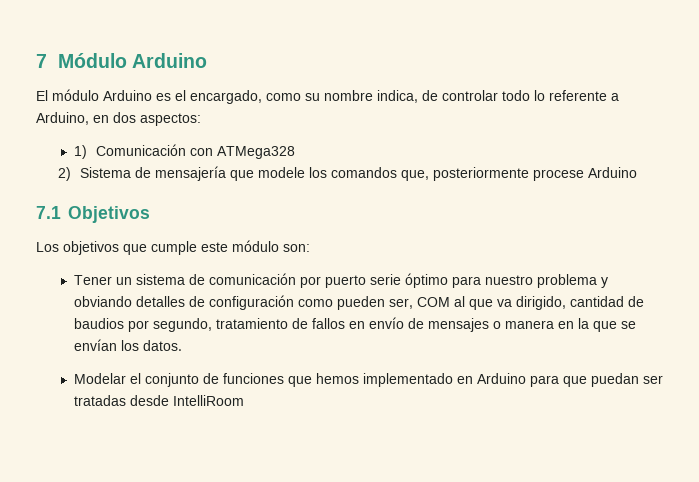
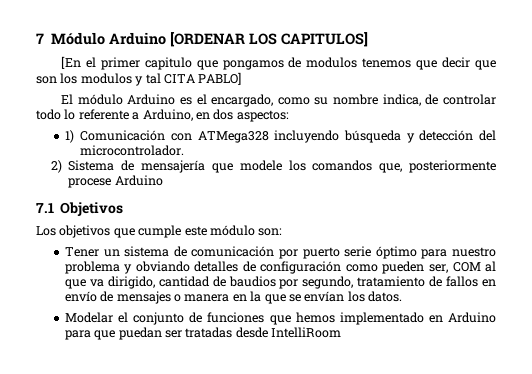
(208, 60) none -> [170,32,369,47] [61,56,497,70] [36,72,242,86] [ORDENAR LOS CAPITULOS] // [En el primer capitulo que pongamos de modulos tenemos que decir que son los modulos y tal CITA PABLO]
(295, 152) none -> [274,130,497,143] [80,145,185,156] incluyendo búsqueda y detección del microcontrolador.

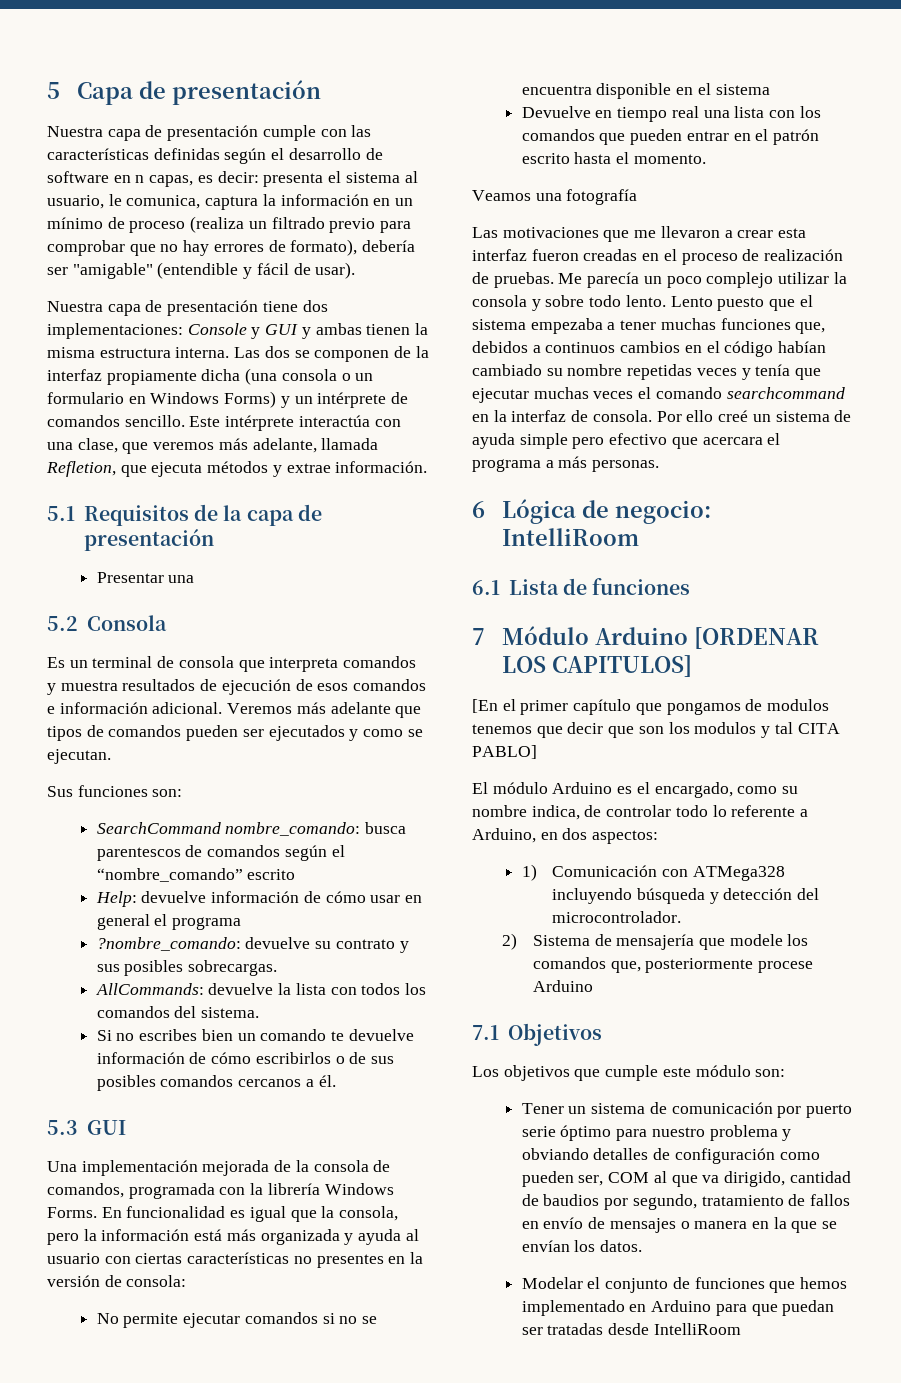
(36, 38) none -> [47,80,322,105] [47,125,372,141] [47,148,383,164] [47,171,418,187] [47,194,414,210] [47,216,412,233] [47,239,416,256] [47,262,356,279] [47,300,328,316] [47,323,429,339] [47,346,429,362] [47,368,374,385] [47,391,409,408] [47,415,401,431] [47,438,379,454] [46,461,428,477] [47,504,322,526] [83,529,214,551] [96,572,195,583] [47,615,167,631] [47,656,417,672] [47,679,427,695] [47,702,422,718] [47,725,423,741] [47,749,111,764] [47,785,183,797] [96,822,407,836] [96,845,345,861] [96,868,296,882] [95,891,423,907] [96,914,242,930] [96,937,409,953] [96,960,278,976] [95,983,427,995] [96,1006,260,1018] [96,1029,414,1041] [96,1052,395,1064] [96,1075,336,1091] [47,1120,126,1135] [47,1160,391,1176] [47,1183,394,1199] [47,1206,399,1222] [47,1229,419,1245] [47,1252,424,1268] [47,1275,187,1287] [96,1312,378,1328] [521,83,770,99] [521,106,821,122] [521,129,820,145] [521,152,706,164] [472,189,638,205] [472,226,807,242] [472,249,844,265] [472,272,847,288] [472,295,813,311] [472,318,826,334] [472,341,827,357] [472,364,822,380] [472,387,845,403] [472,410,852,422] [472,433,781,449] [472,456,660,472] [472,499,712,524] [502,528,640,546] [472,578,691,595] 5 Capa de presentación // Nuestra capa de presentación cumple con las características definidas según el desarrollo de software en n capas, es decir: presenta el sistema al usuario, le comunica, captura la información en un mínimo de proceso (realiza un filtrado previo para comprobar que no hay errores de formato), debería ser "amigable" (entendible y fácil de usar). // Nuestra capa de presentación tiene dos implementaciones: Console y GUI y ambas tienen la misma estructura interna. Las dos se componen de la interfaz propiamente dicha (una consola o un formulario en Windows Forms) y un intérprete de comandos sencillo. Este intérprete interactúa con una clase, que veremos más adelante, llamada Refletion, que ejecuta métodos y extrae información. // 5.1 Requisitos de la capa de presentación // Presentar una // 5.2 Consola // Es un terminal de consola que interpreta comandos y muestra resultados de ejecución de esos comandos e información adicional. Veremos más adelante que tipos de comandos pueden ser ejecutados y como se ejecutan. // Sus funciones son: // SearchCommand nombre_comando: busca parentescos de comandos según el “nombre_comando” escrito // Help: devuelve información de cómo usar en general el programa // ?nombre_comando: devuelve su contrato y sus posibles sobrecargas. // AllCommands: devuelve la lista con todos los comandos del sistema. // Si no escribes bien un comando te devuelve información de cómo escribirlos o de sus posibles comandos cercanos a él. // 5.3 GUI // Una implementación mejorada de la consola de comandos, programada con la librería Windows Forms. En funcionalidad es igual que la consola, pero la información está más organizada y ayuda al usuario con ciertas características no presentes en la versión de consola: // No permite ejecutar comandos si no se encuentra disponible en el sistema // Devuelve en tiempo real una lista con los comandos que pueden entrar en el patrón escrito hasta el momento. // Veamos una fotografía // Las motivaciones que me llevaron a crear esta interfaz fueron creadas en el proceso de realización de pruebas. Me parecía un poco complejo utilizar la consola y sobre todo lento. Lento puesto que el sistema empezaba a tener muchas funciones que, debidos a continuos cambios en el código habían cambiado su nombre repetidas veces y tenía que ejecutar muchas veces el comando searchcommand en la interfaz de consola. Por ello creé un sistema de ayuda simple pero efectivo que acercara el programa a más personas. // 6 Lógica de negocio: IntelliRoom // 6.1 Lista de funciones //
[144,57,192,70] capitulo -> [573,699,632,715] capítulo

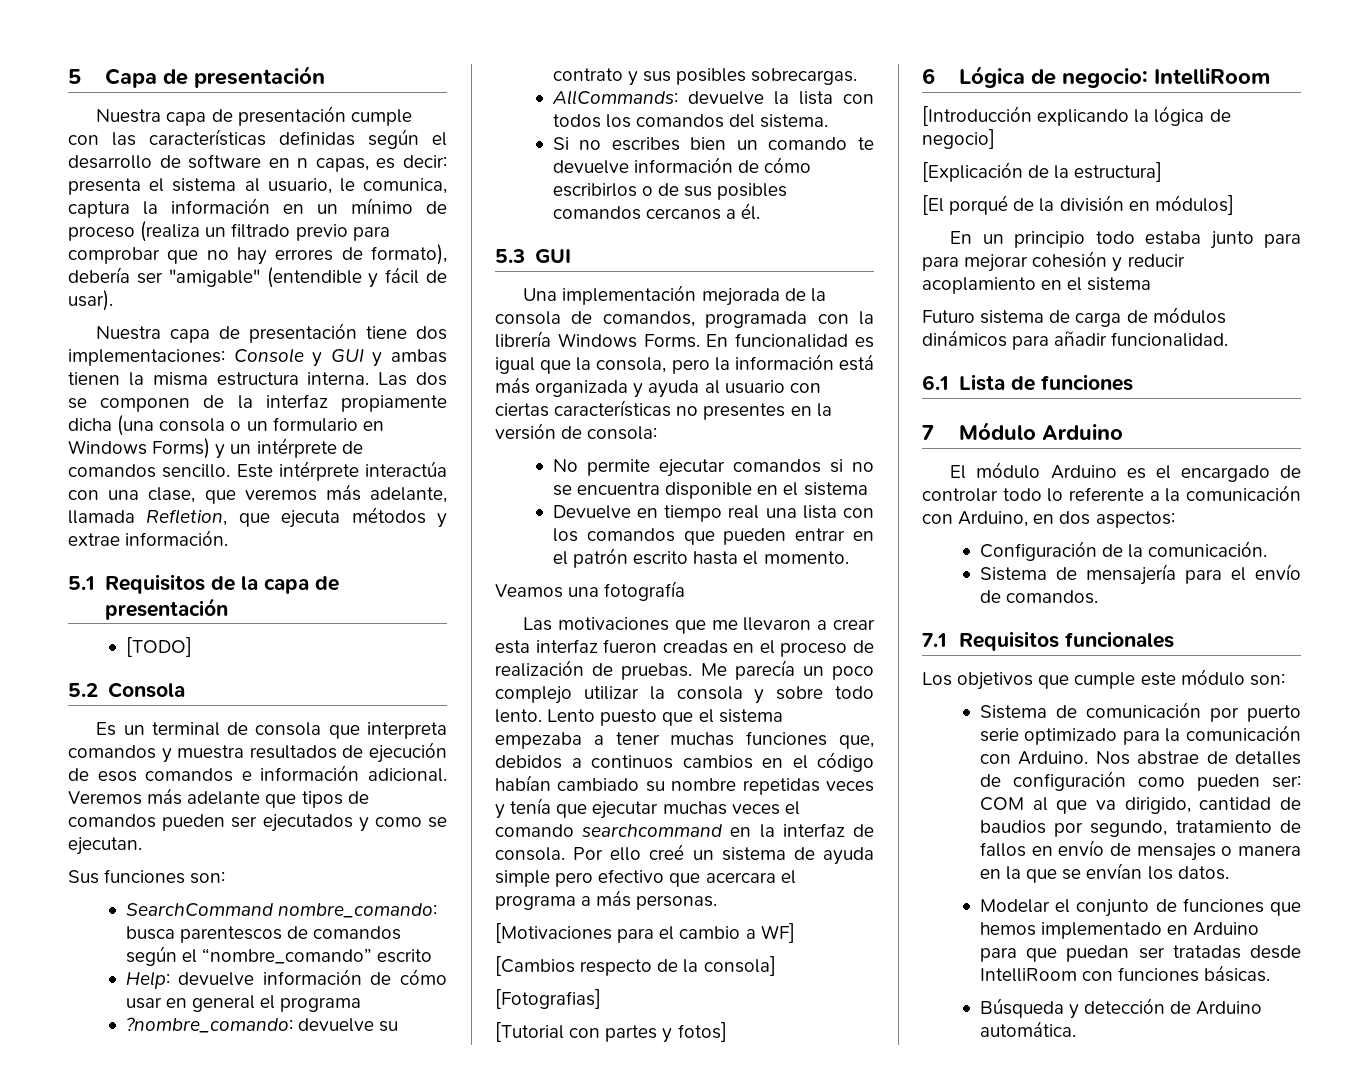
[96,572,195,583] Presentar una -> [125,637,192,657] [TODO]
(660, 466) none -> [495,923,795,943] [495,956,776,976] [495,989,601,1009] [495,1022,727,1043] // [Motivaciones para el cambio a WF] // [Cambios respecto de la consola] // [Fotografias] // [Tutorial con partes y fotos]
(640, 537) none -> [922,106,1231,126] [922,129,995,149] [922,162,1163,182] [922,195,1234,215] [950,231,1301,249] [922,251,1185,272] [922,277,1152,294] [922,307,1226,327] [922,330,1229,350] // [Introducción explicando la lógica de negocio] // [Explicación de la estructura] // [El porqué de la división en módulos] // En un principio todo estaba junto para para mejorar cohesión y reducir acoplamiento en el sistema // Futuro sistema de carga de módulos dinámicos para añadir funcionalidad.
[694,627,820,649] [502,655,693,677] [472,699,830,715] [472,722,840,738] [472,745,537,759] [ORDENAR LOS CAPITULOS] // [En el primer capítulo que pongamos de modulos tenemos que decir que son los modulos y tal CITA PABLO] -> (1123, 432) none
[654,782,799,798] [472,805,580,820] encargado, como su nombre indica, -> [1180,465,1270,482] encargado
(809, 813) none -> [1165,485,1301,502] [922,514,953,524] la comunicación con
[521,864,785,881] [552,888,819,904] [552,911,682,923] [502,933,809,950] [532,957,813,973] [532,980,593,992] 1) Comunicación con ATMega328 incluyendo búsqueda y detección del microcontrolador. // 2) Sistema de mensajería que modele los comandos que, posteriormente procese Arduino -> [979,541,1268,561] [979,564,1301,585] [979,590,1099,604] Configuración de la comunicación. // Sistema de mensajería para el envío de comandos.
[507,1023,602,1046] Objetivos -> [958,631,1174,651] Requisitos funcionales
[521,1103,646,1114] Tener un sistema -> [979,705,1047,719] Sistema
[560,1125,792,1141] [521,1148,589,1160] óptimo para nuestro problema y obviando -> [1024,725,1301,745] [979,751,1228,765] optimizado para la comunicación con Arduino. Nos abstrae de
[578,1175,604,1186] ser, -> [1272,775,1301,788] ser:
(741, 1329) none -> [1082,965,1271,982] [979,998,1263,1019] [979,1021,1076,1037] con funciones básicas. // Búsqueda y detección de Arduino automática.

